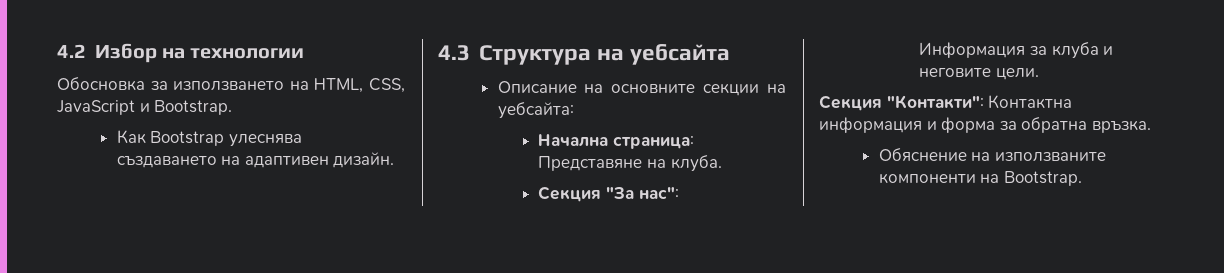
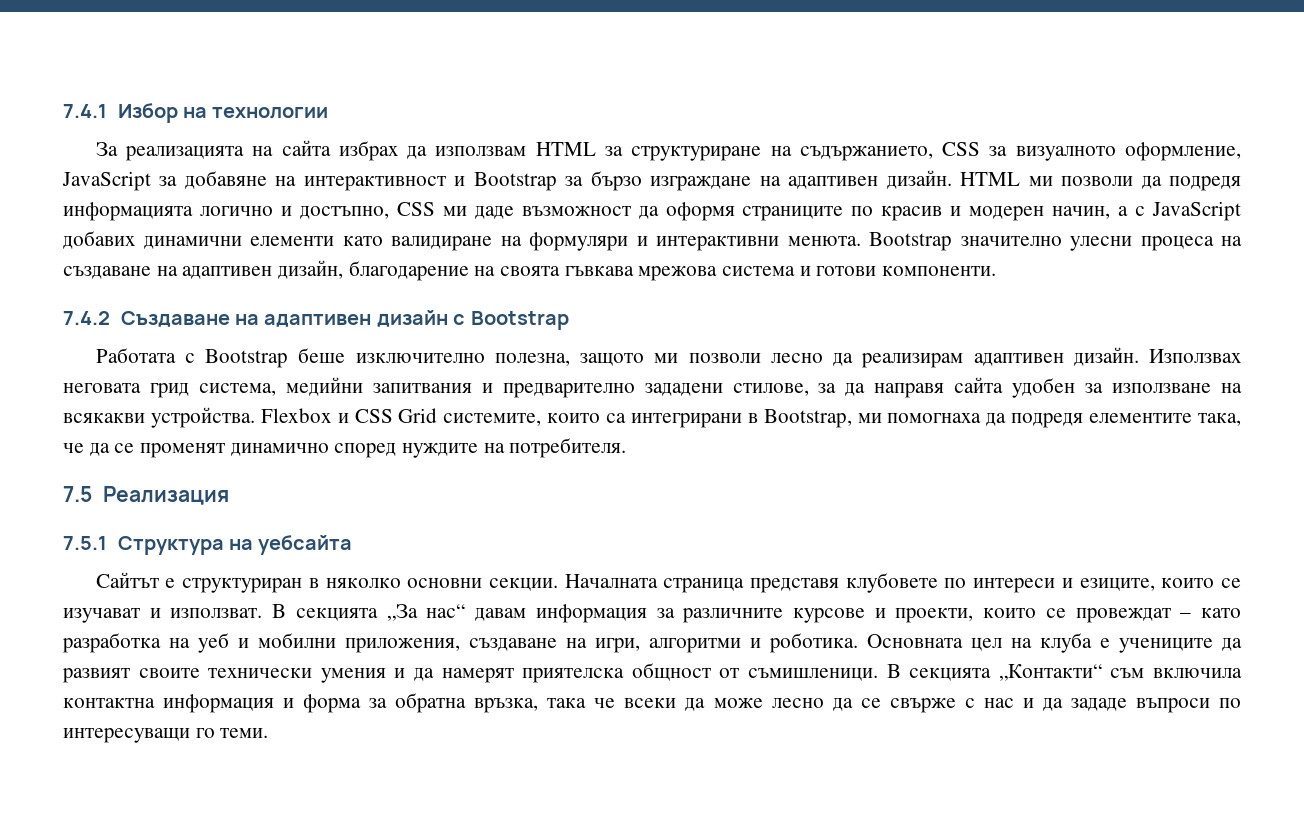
[57,44,86,58] 4.2 -> [63,104,107,118] 7.4.1
[57,77,406,93] [57,100,233,115] [116,130,302,147] [116,152,395,168] [438,44,730,65] [497,81,786,96] [497,102,574,119] [538,134,694,149] [538,155,722,172] [538,186,679,202] [919,42,1114,59] [919,68,1039,80] [819,95,1073,111] Обосновка за използването на HTML, CSS, JavaScript и Bootstrap. // Как Bootstrap улеснява създаването на адаптивен дизайн. // 4.3 Структура на уебсайта // Описание на основните секции на уебсайта: // Начална страница: Представяне на клуба. // Секция "За нас": Информация за клуба и неговите цели. // Секция "Контакти": Контактна -> [95,140,1241,161] [62,170,1242,191] [63,201,1241,221] [63,231,1242,251] [63,260,997,281] [63,310,569,330] [95,347,1241,368] [63,377,1242,398] [63,407,1241,428] [63,438,627,458] [63,486,229,505] [63,535,353,555] [95,572,1241,593] [63,604,1241,623] [62,633,1242,653] [62,663,1242,683] [63,698,155,708] За реализацията на сайта избрах да използвам HTML за структуриране на съдържанието, CSS за визуалното оформление, JavaScript за добавяне на интерактивност и Bootstrap за бързо изграждане на адаптивен дизайн. HTML ми позволи да подредя информацията логично и достъпно, CSS ми даде възможност да оформя страниците по красив и модерен начин, а с JavaScript добавих динамични елементи като валидиране на формуляри и интерактивни менюта. Bootstrap значително улесни процеса на създаване на адаптивен дизайн, благодарение на своята гъвкава мрежова система и готови компоненти. // 7.4.2 Създаване на адаптивен дизайн с Bootstrap // Работата с Bootstrap беше изключително полезна, защото ми позволи лесно да реализирам адаптивен дизайн. Използвах неговата грид система, медийни запитвания и предварително зададени стилове, за да направя сайта удобен за използване на всякакви устройства. Flexbox и CSS Grid системите, които са интегрирани в Bootstrap, ми помогнаха да подредя елементите така, че да се променят динамично според нуждите на потребителя. // 7.5 Реализация // 7.5.1 Структура на уебсайта // Сайтът е структуриран в няколко основни секции. Началната страница представя клубовете по интереси и езиците, които се изучават и използват. В секцията „За нас“ давам информация за различните курсове и проекти, които се провеждат – като разработка на уеб и мобилни приложения, създаване на игри, алгоритми и роботика. Основната цел на клуба е учениците да развият своите технически умения и да намерят приятелска общност от съмишленици. В секцията „Контакти“ съм включила контактна
[1091,120,1151,133] [878,148,1106,162] [878,171,1082,186] връзка. // Обяснение на използваните компоненти на Bootstrap. -> [474,698,1241,713] [63,728,269,743] връзка, така че всеки да може лесно да се свърже с нас и да зададе въпроси по интересуващи го теми.

